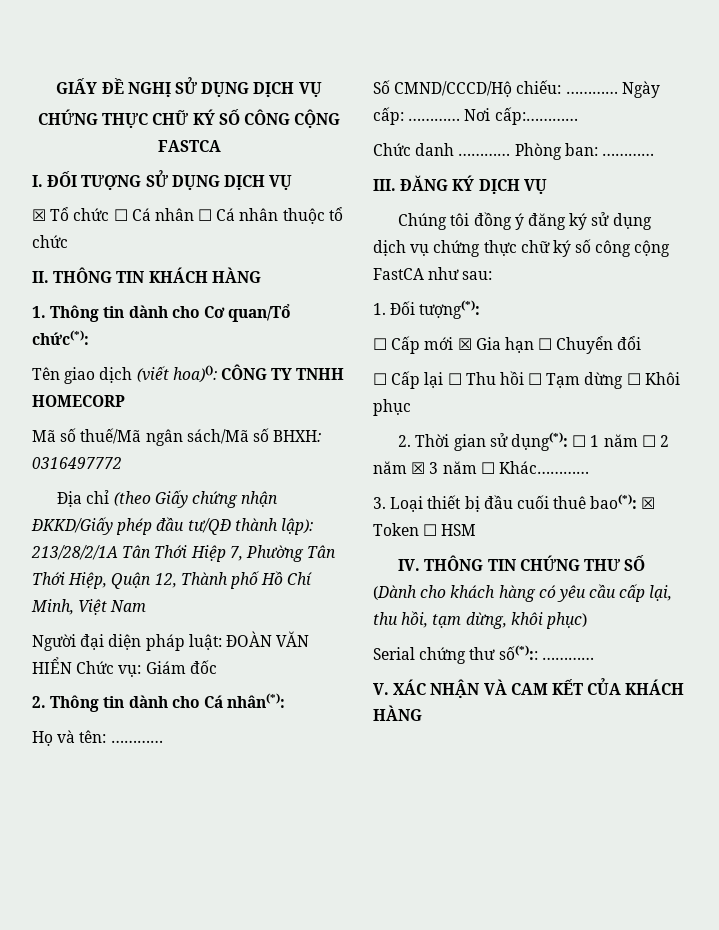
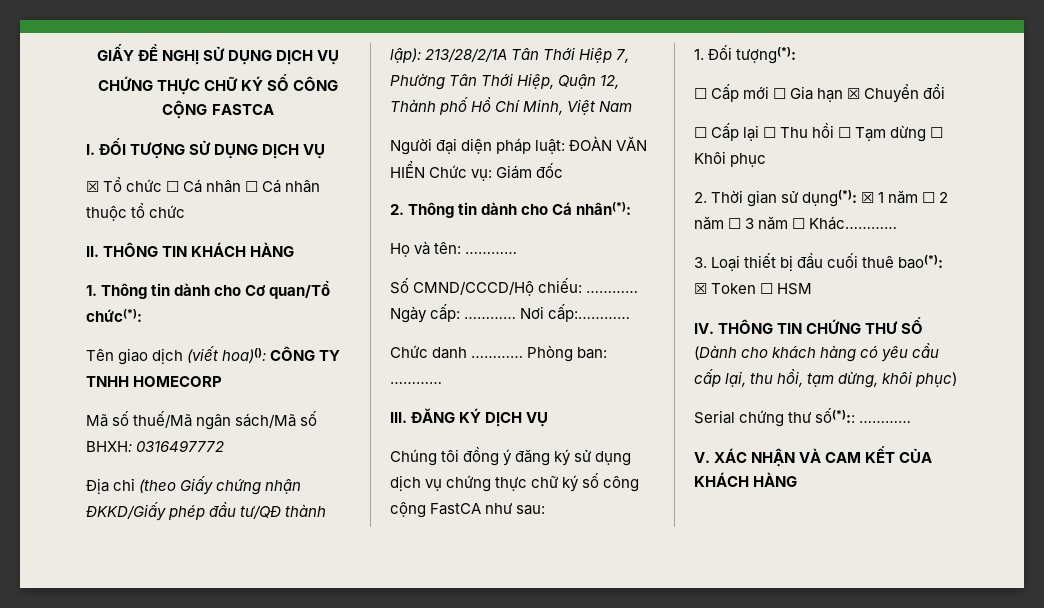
[457,338,472,350] ☒ -> [773,88,787,99] ☐
[538,338,553,350] ☐ -> [847,88,861,99] ☒
[572,435,587,447] ☐ -> [861,192,875,203] ☒
[411,462,426,474] ☒ -> [728,218,742,229] ☐

